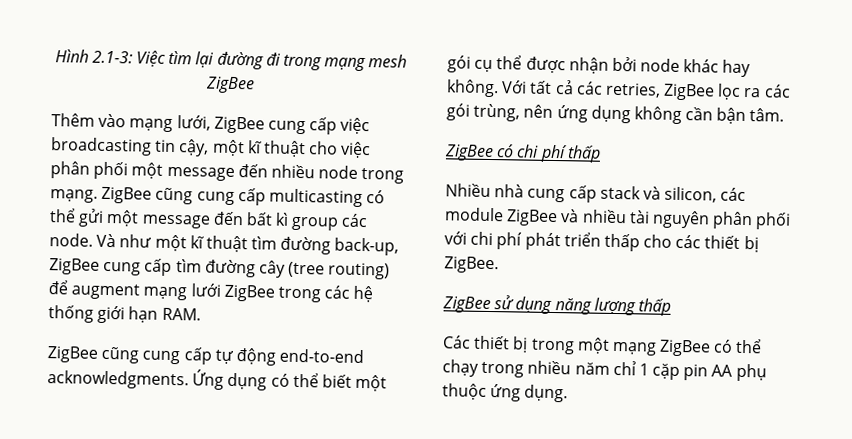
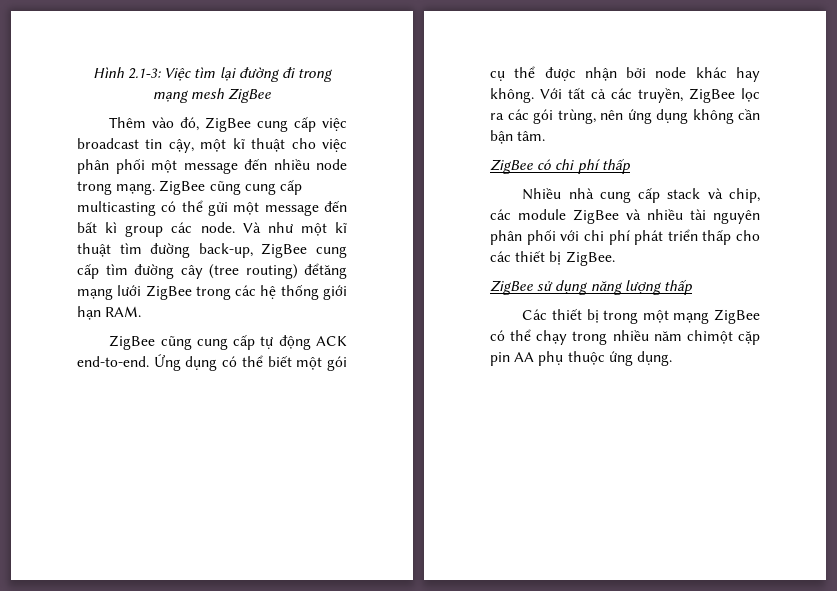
[129,115,211,133] mạng lưới, -> [180,117,200,131] đó,
[50,137,152,156] broadcasting -> [77,138,139,149] broadcast
[48,280,141,300] để augment -> [304,263,347,279] đểtăng
[279,348,365,364] [47,370,189,390] end-to-end acknowledgments. -> [316,336,347,346] [77,356,149,367] ACK end-to-end.
[604,82,661,98] retries, -> [638,87,683,103] truyền,
[664,186,718,203] silicon, -> [729,188,760,203] chip,
[612,360,649,376] chỉ 1 -> [686,330,733,344] chỉmột

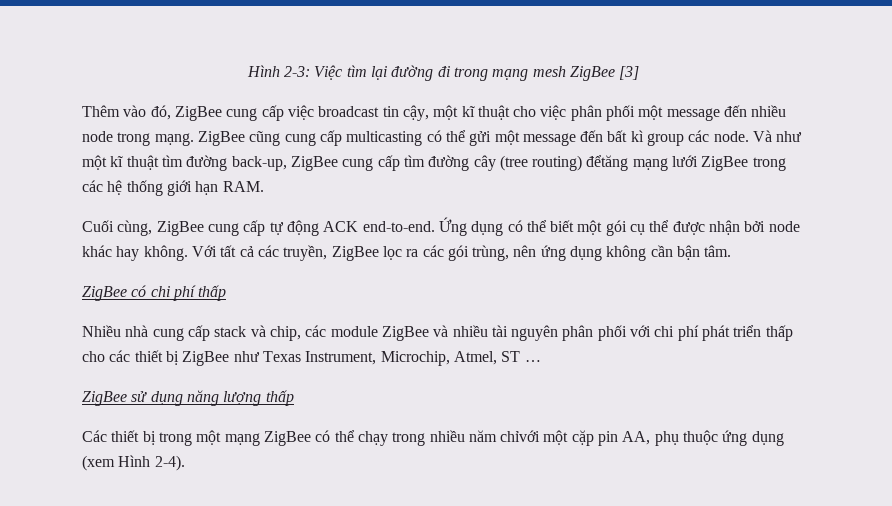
[92,67,162,79] Hình 2.1-3: -> [246,65,311,77] Hình 2-3:
(272, 95) none -> [619,66,640,80] [3]
[109,335,192,350] ZigBee cũng -> [82,220,204,236] Cuối cùng, ZigBee
[565,251,615,266] ZigBee. -> [182,351,541,366] ZigBee như Texas Instrument, Microchip, Atmel, ST …
[686,330,733,344] chỉmột -> [500,430,569,445] chỉvới một
[514,352,535,362] AA -> [622,431,651,445] AA,
[636,351,672,366] dụng. -> [751,431,784,446] [82,455,185,471] dụng (xem Hình 2-4).

